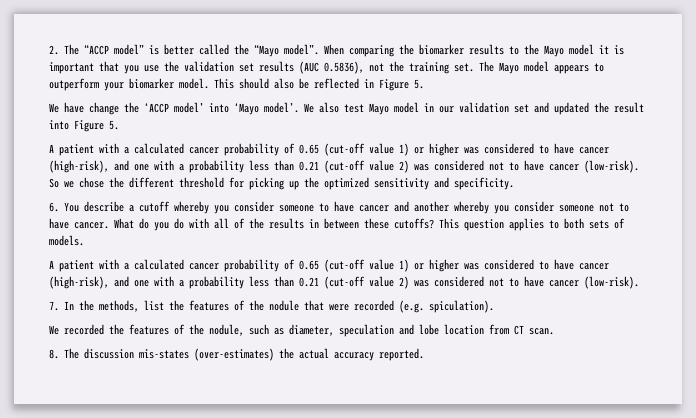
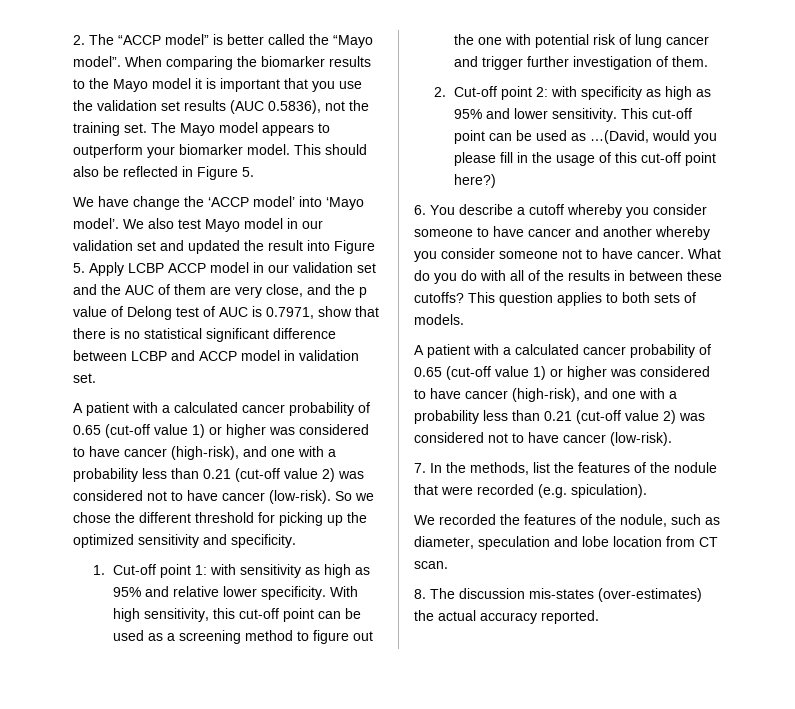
(119, 125) none -> [89,262,376,276] [73,284,367,298] [73,306,379,320] [73,328,336,342] [73,350,359,361] [73,373,96,383] Apply LCBP ACCP model in our validation set and the AUC of them are very close, and the p value of Delong test of AUC is 0.7971, show that there is no statistical significant difference between LCBP and ACCP model in validation set.
(514, 183) none -> [93,564,371,578] [113,586,359,600] [113,608,362,622] [113,630,374,644] [454,34,710,48] [454,56,709,70] [434,86,712,100] [454,108,693,122] [454,130,718,144] [454,152,717,166] [454,174,497,188] // 1. Cut-off point 1: with sensitivity as high as 95% and relative lower specificity. With high sensitivity, this cut-off point can be used as a screening method to figure out the one with potential risk of lung cancer and trigger further investigation of them. // 2. Cut-off point 2: with specificity as high as 95% and lower sensitivity. This cut-off point can be used as …(David, would you please fill in the usage of this cut-off point here?)

